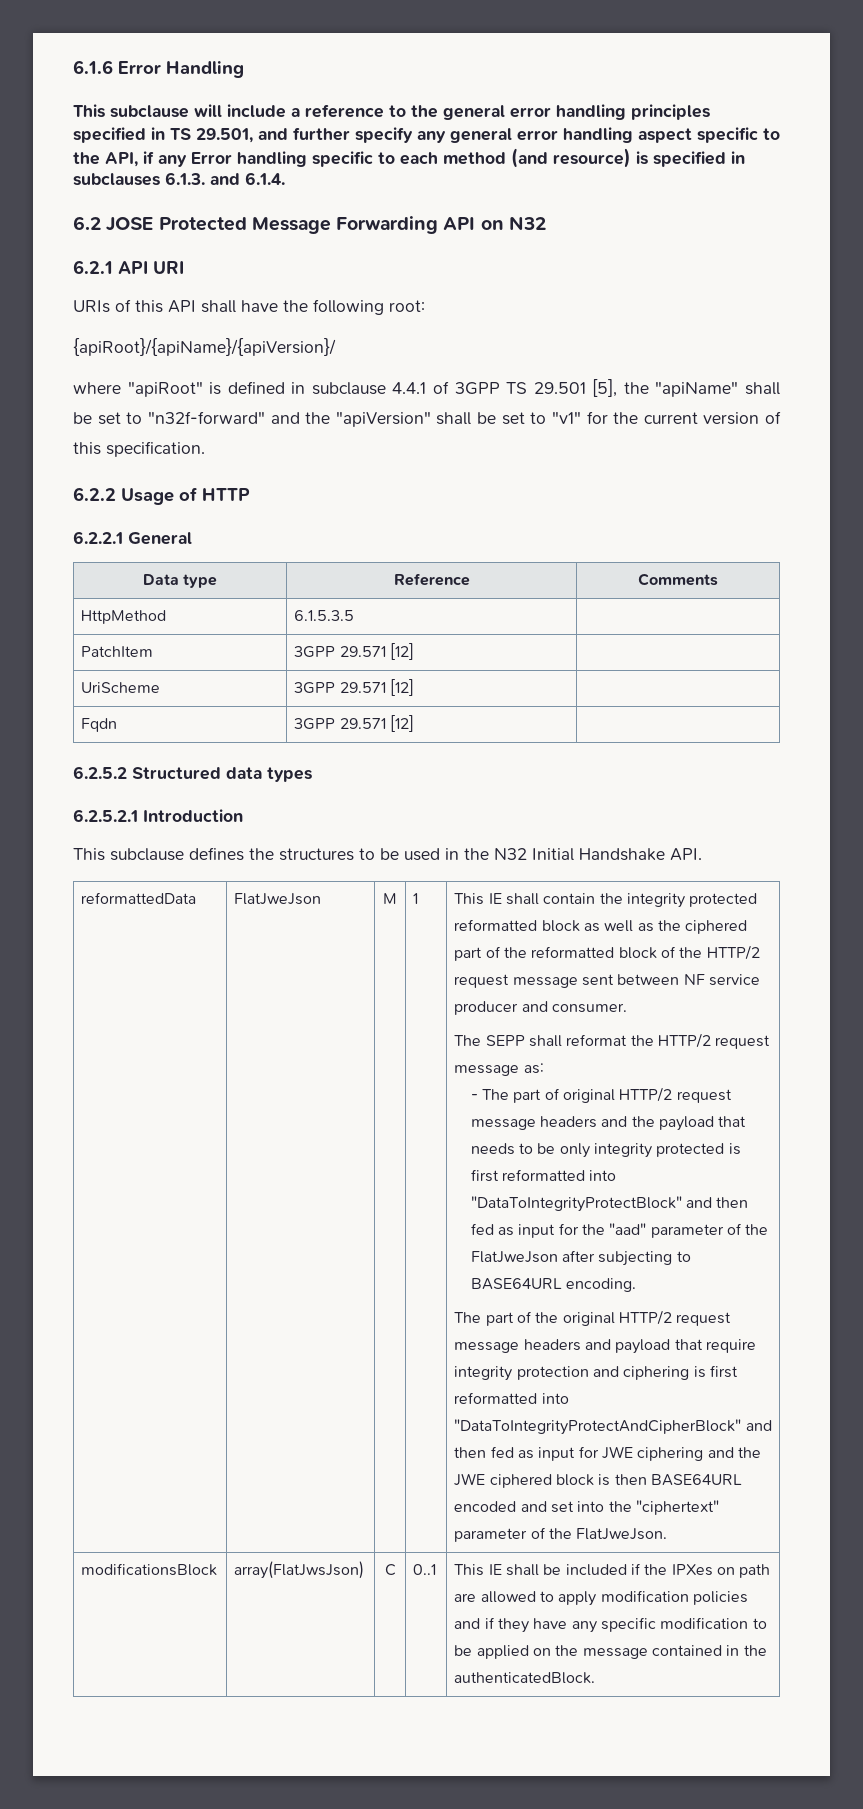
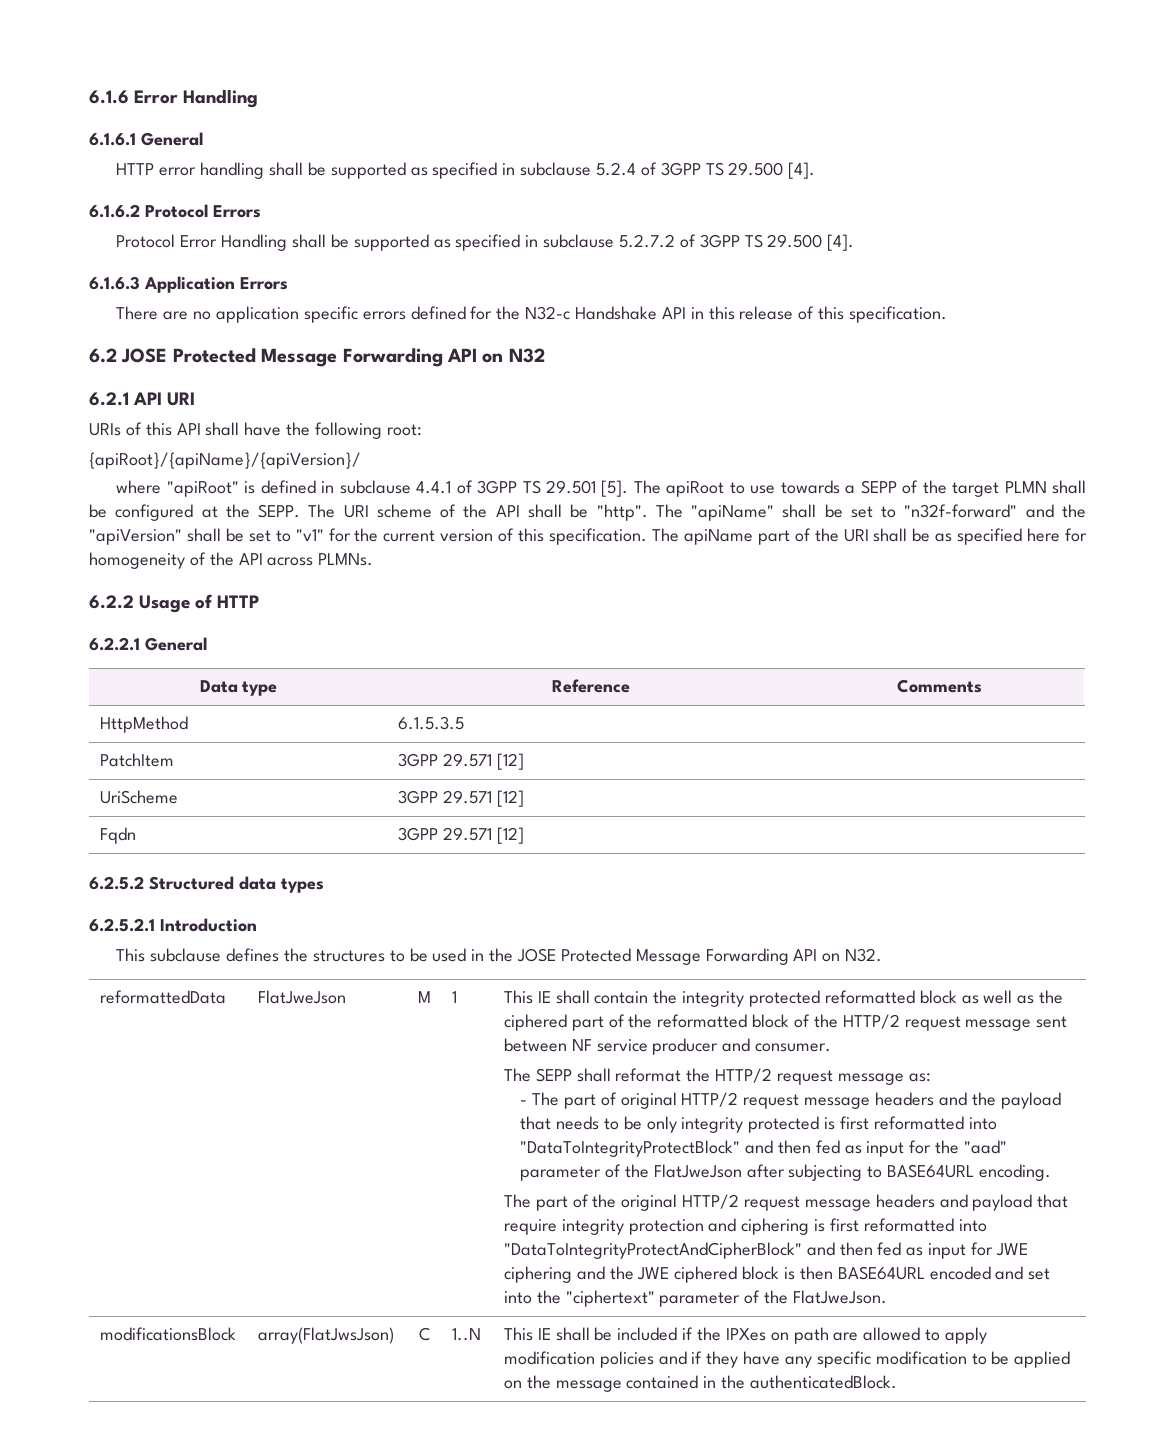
[73,104,710,120] [73,127,780,143] [73,148,745,168] [73,172,285,186] This subclause will include a reference to the general error handling principles specified in TS 29.501, and further specify any general error handling aspect specific to the API, if any Error handling specific to each method (and resource) is specified in subclauses 6.1.3. and 6.1.4. -> [89,132,203,146] [116,162,816,179] [89,204,261,218] [116,234,855,251] [89,276,288,293] [116,306,948,323] 6.1.6.1 General // HTTP error handling shall be supported as specified in subclause 5.2.4 of 3GPP TS 29.500 [4]. // 6.1.6.2 Protocol Errors // Protocol Error Handling shall be supported as specified in subclause 5.2.7.2 of 3GPP TS 29.500 [4]. // 6.1.6.3 Application Errors // There are no application specific errors defined for the N32-c Handshake API in this release of this specification.
[592,379,649,397] [5], the -> [601,480,1087,497] [89,504,683,521] [5]. The apiRoot to use towards a SEPP of the target PLMN shall be configured at the SEPP. The URI scheme of the API shall be "http". The
(205, 449) none -> [651,528,1087,545] [89,552,374,569] The apiName part of the URI shall be as specified here for homogeneity of the API across PLMNs.
[494,848,702,861] N32 Initial Handshake API. -> [516,948,883,965] JOSE Protected Message Forwarding API on N32.
[413,1564,437,1575] 0..1 -> [451,1328,481,1341] 1..N

